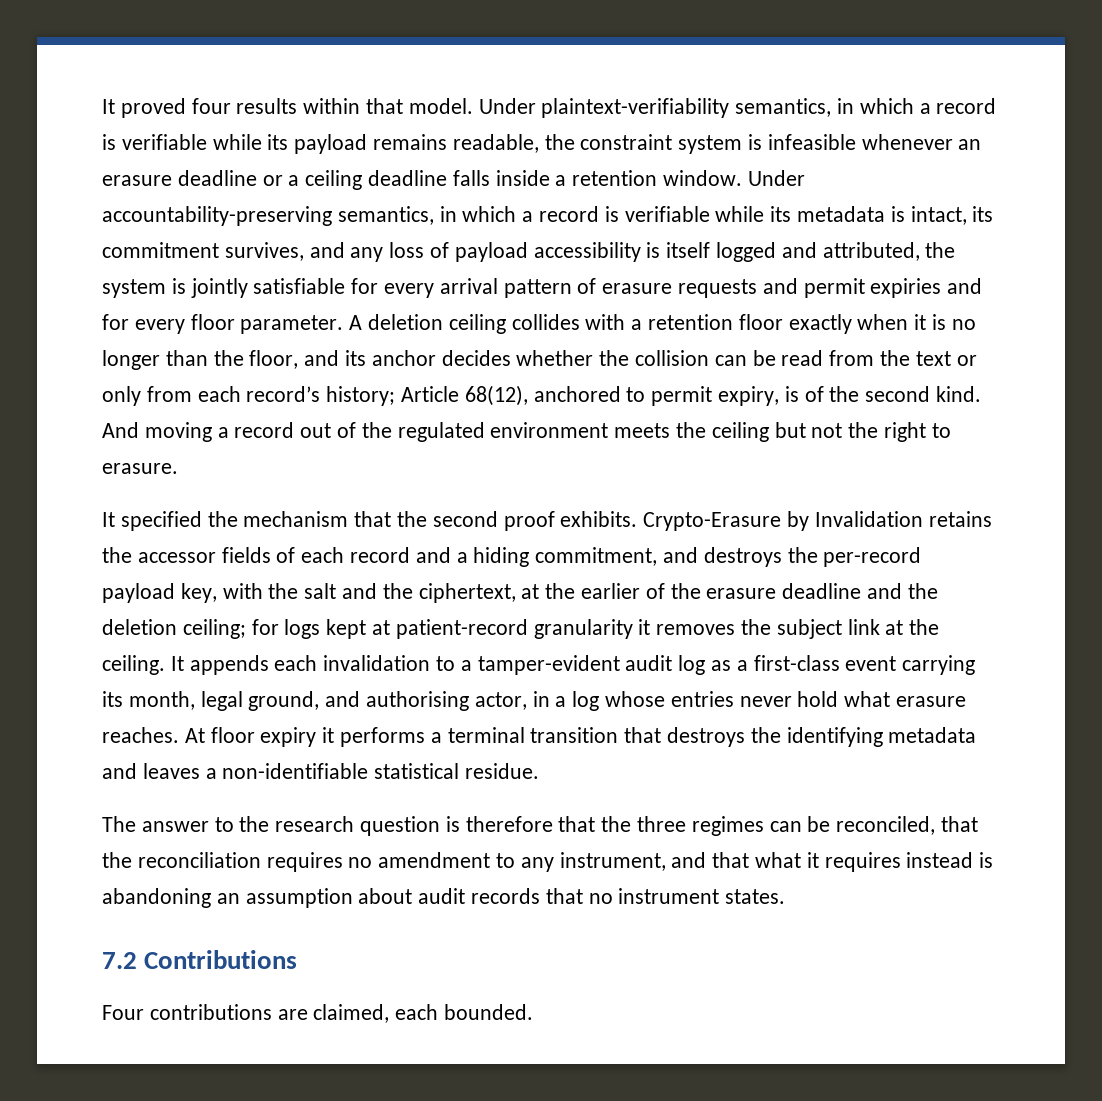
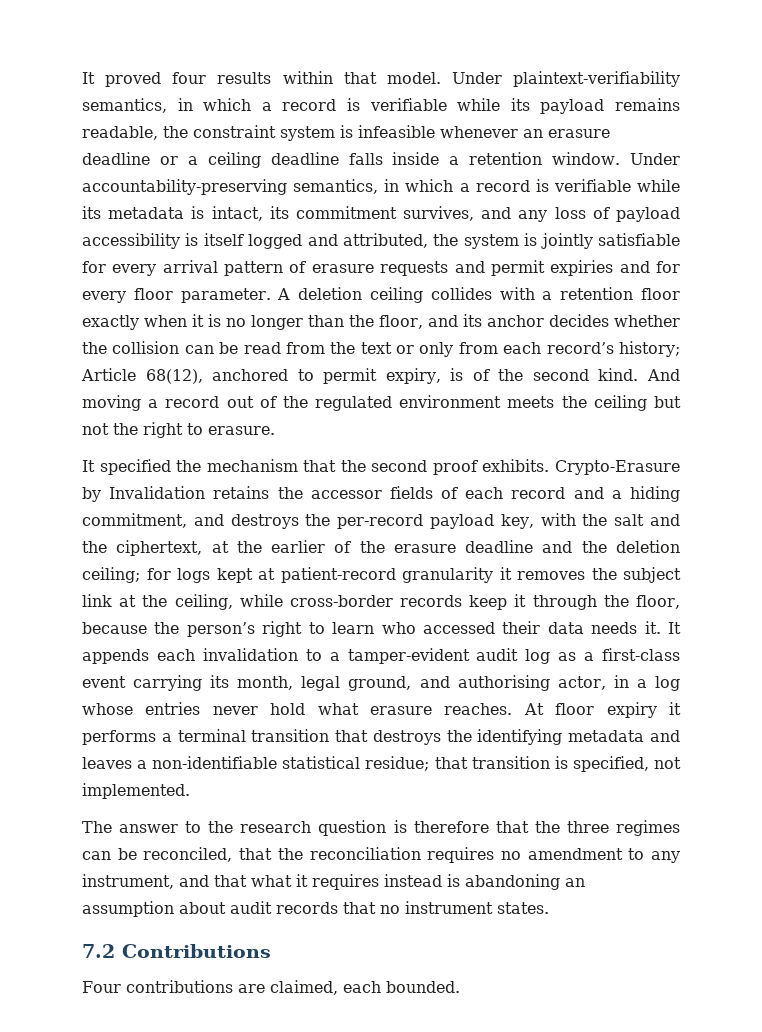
[102,655,165,675] ceiling. -> [174,594,681,610] [82,621,661,637] ceiling, while cross-border records keep it through the floor, because the person’s right to learn who accessed their data needs it.
[465,763,540,779] residue. -> [365,756,681,772] [82,783,190,799] residue; that transition is specified, not implemented.

